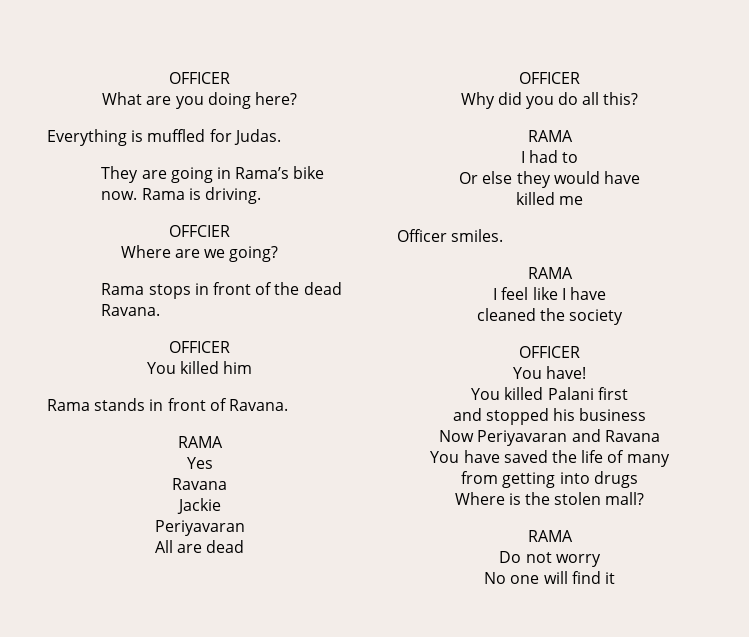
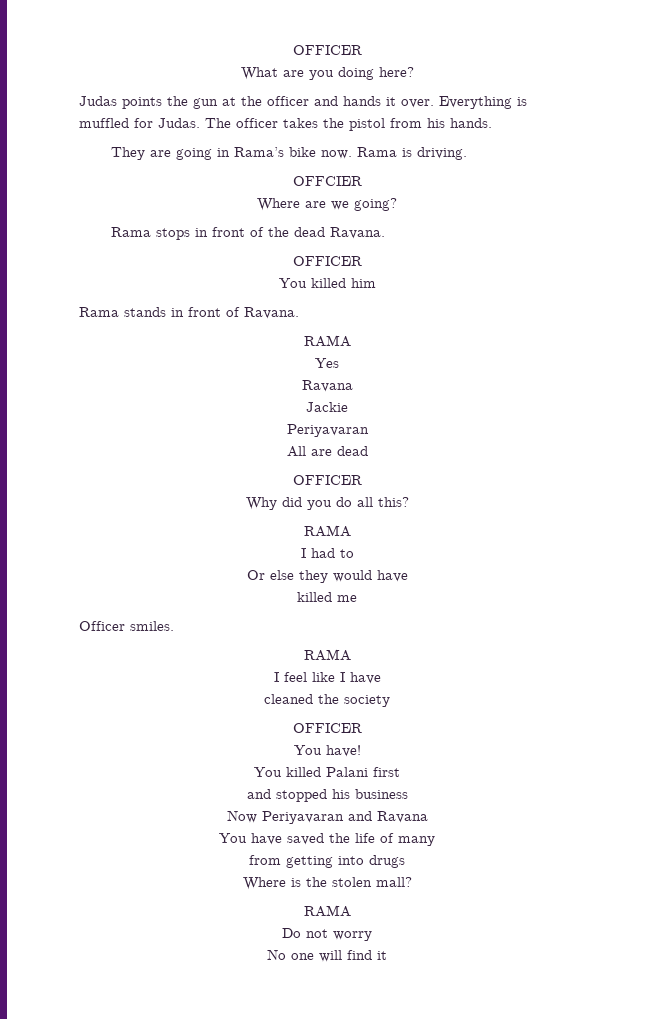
(297, 98) none -> [79,96,434,109] Judas points the gun at the officer and hands it over.
(281, 137) none -> [205,118,492,131] The officer takes the pistol from his hands.

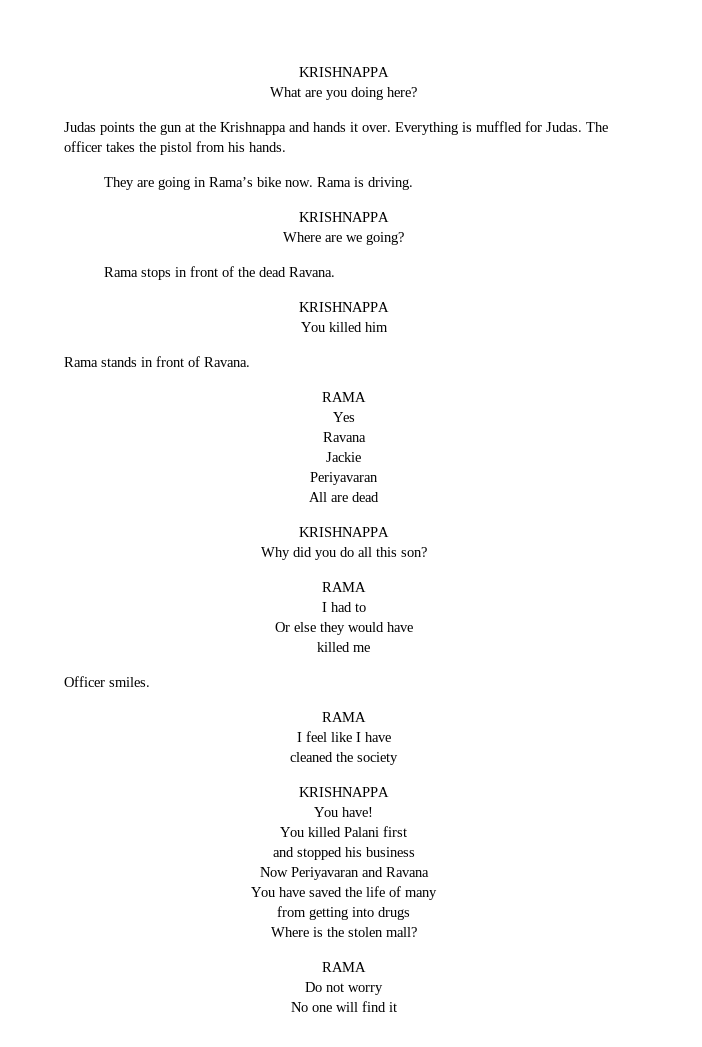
[292,45,362,55] OFFICER -> [299,67,389,77] KRISHNAPPA
[267,96,309,106] officer -> [220,122,286,135] Krishnappa
[292,176,362,186] OFFCIER -> [299,212,389,222] KRISHNAPPA
[292,256,362,266] OFFICER -> [299,302,389,312] KRISHNAPPA
[292,475,362,485] OFFICER -> [299,527,389,537] KRISHNAPPA
[377,497,409,507] this? -> [375,547,427,557] this son?
[292,723,362,733] OFFICER -> [299,787,389,797] KRISHNAPPA

